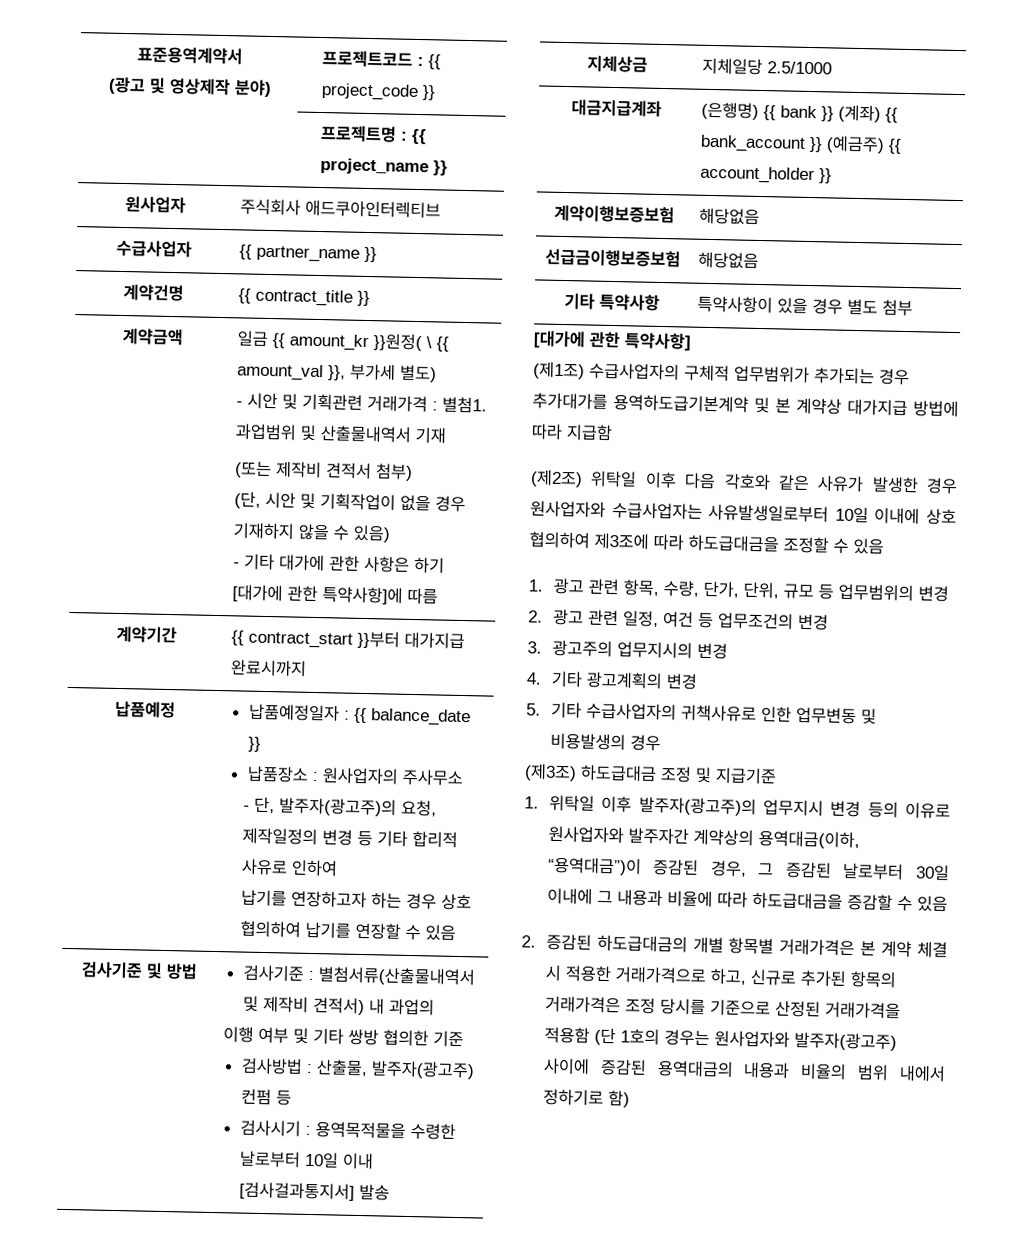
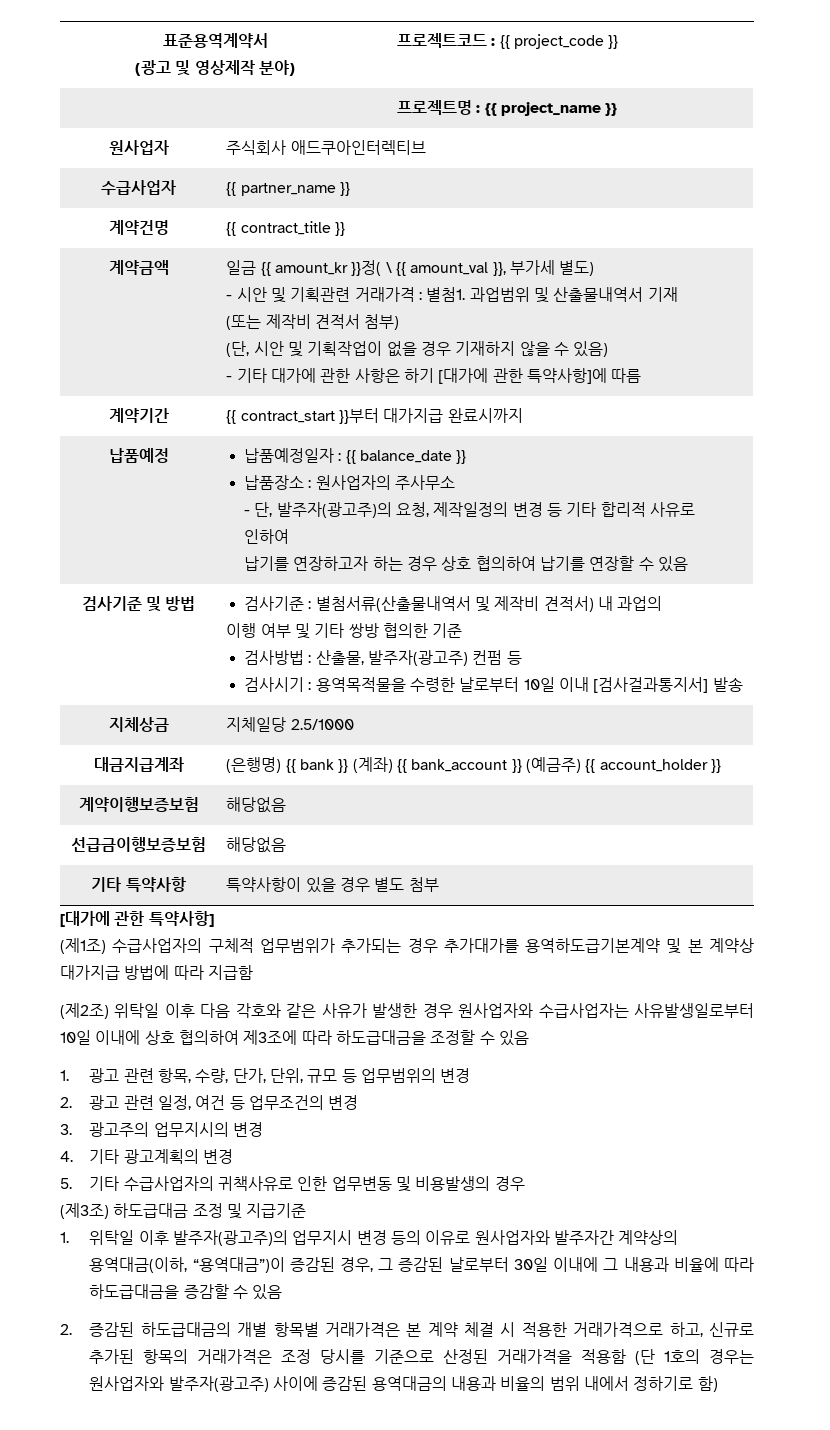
[372,333,422,352] }}원정( -> [351,260,382,276] }}정(

